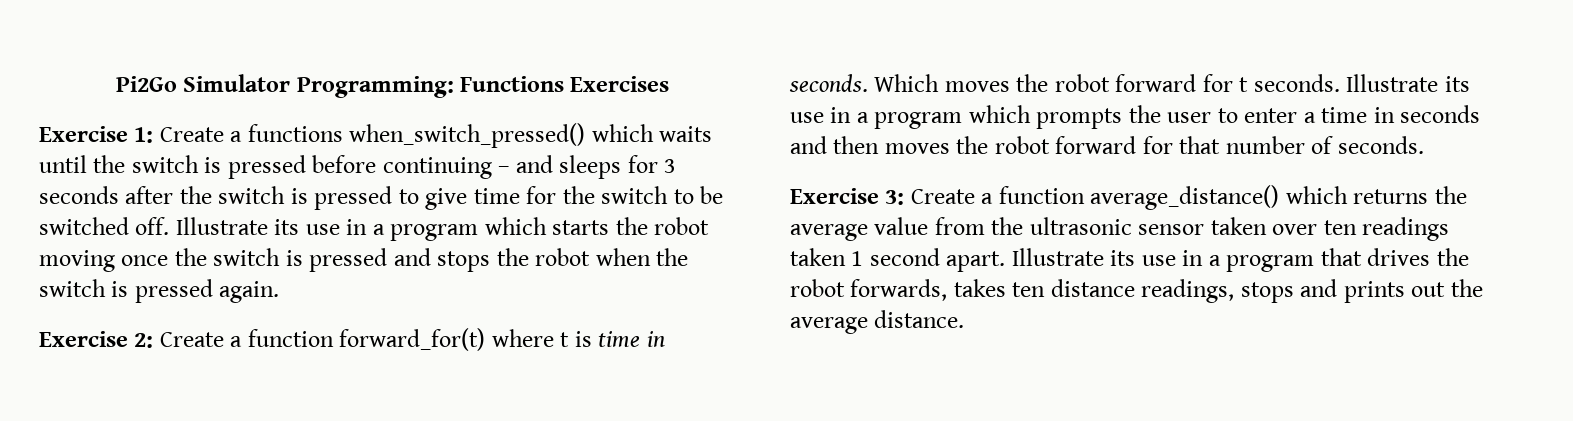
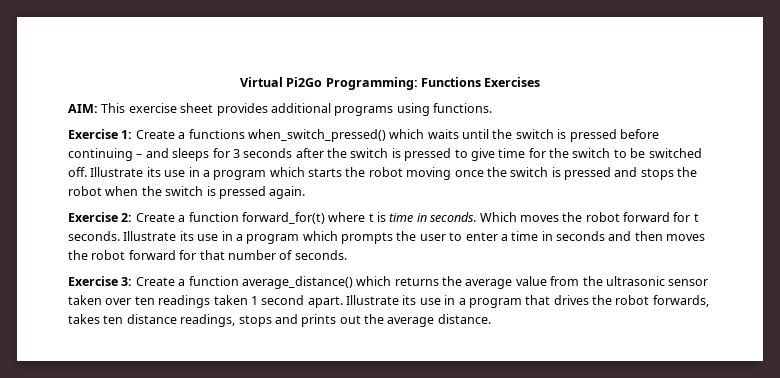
[115,74,291,92] Pi2Go Simulator -> [239,77,323,87] Virtual Pi2Go
(670, 84) none -> [68,103,492,116] // AIM: This exercise sheet provides additional programs using functions.

